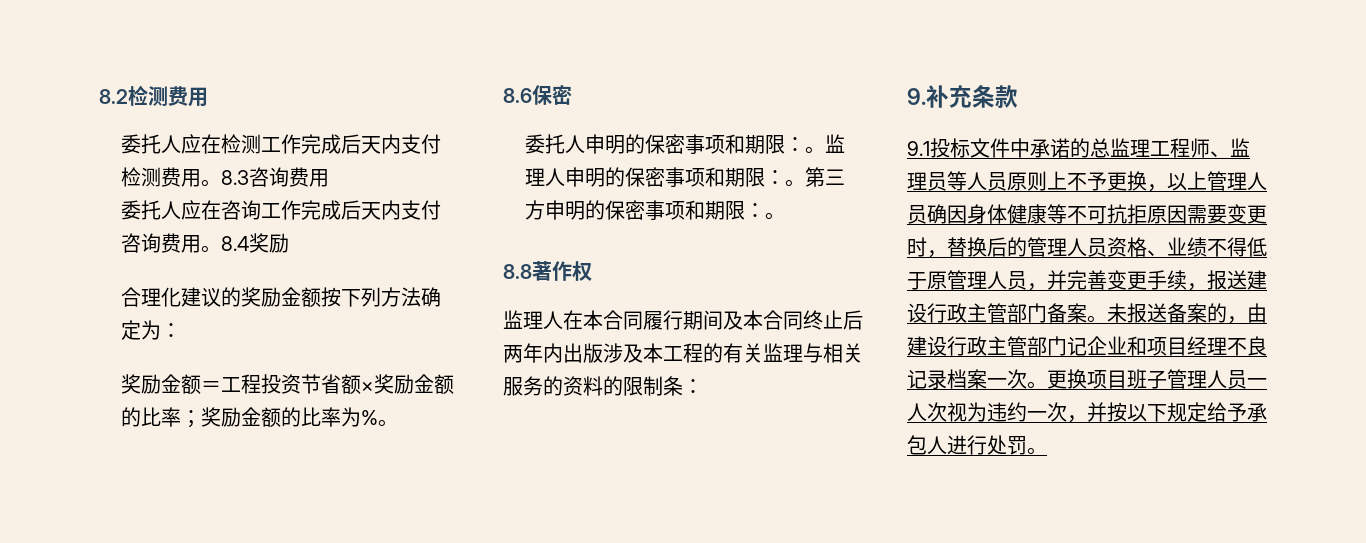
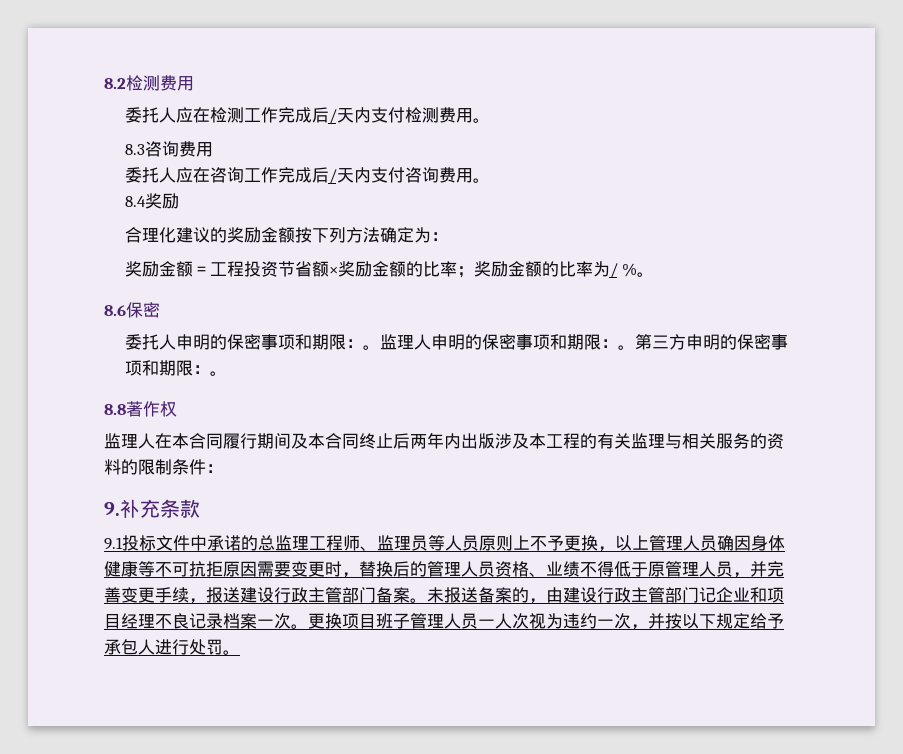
(362, 144) none -> [328,109,337,124] /
(222, 183) none -> (490, 120) //
(362, 210) none -> [328,169,337,184] /
(222, 249) none -> (490, 180) //
(362, 417) none -> [609,263,618,278] /
(683, 386) none -> [189,459,206,475] 件

